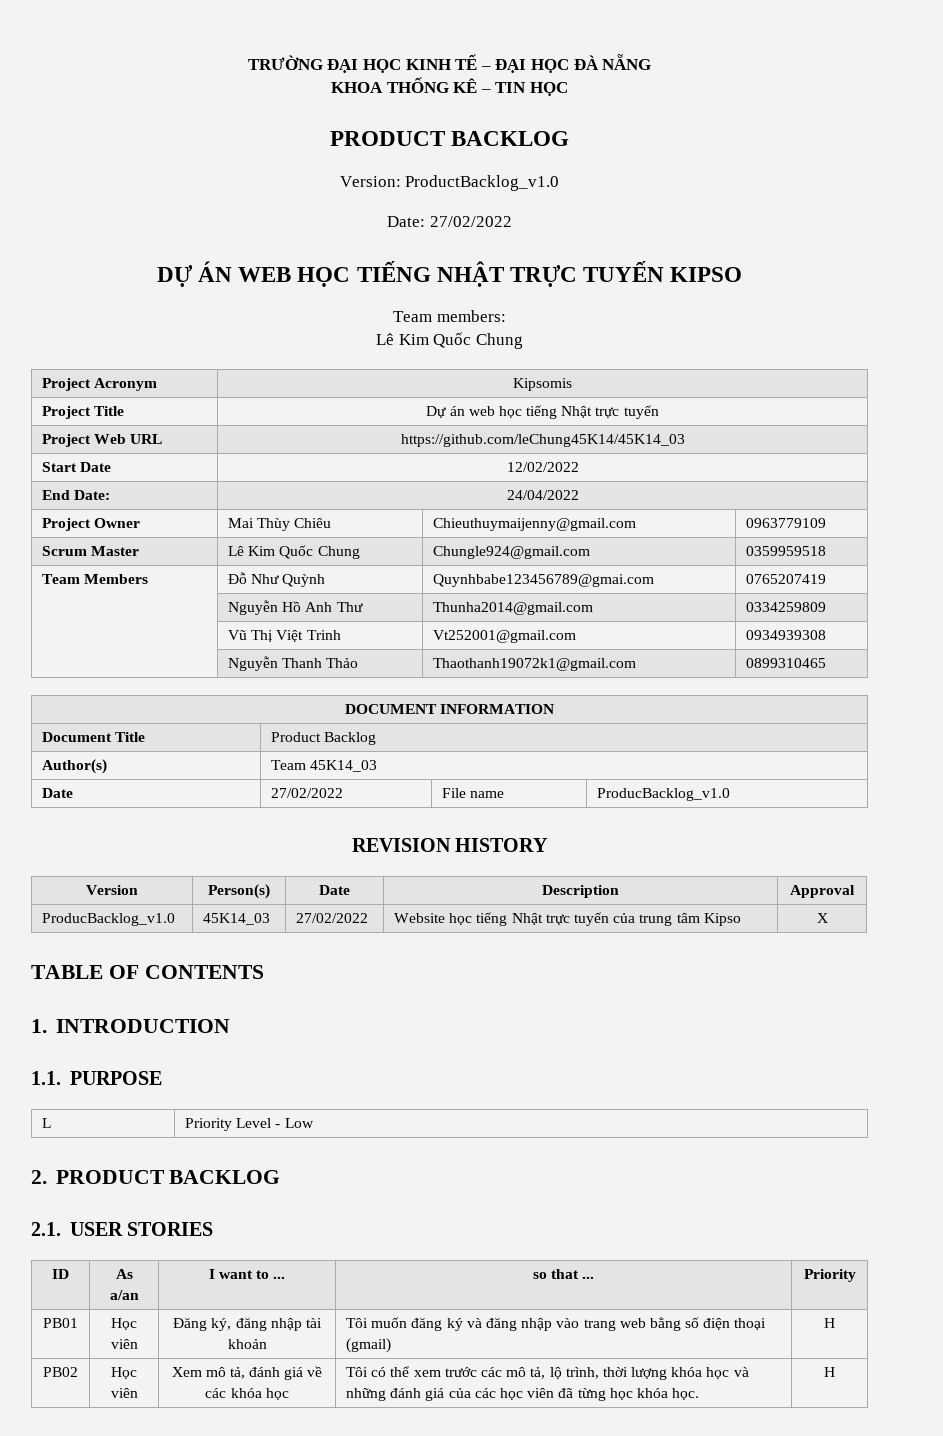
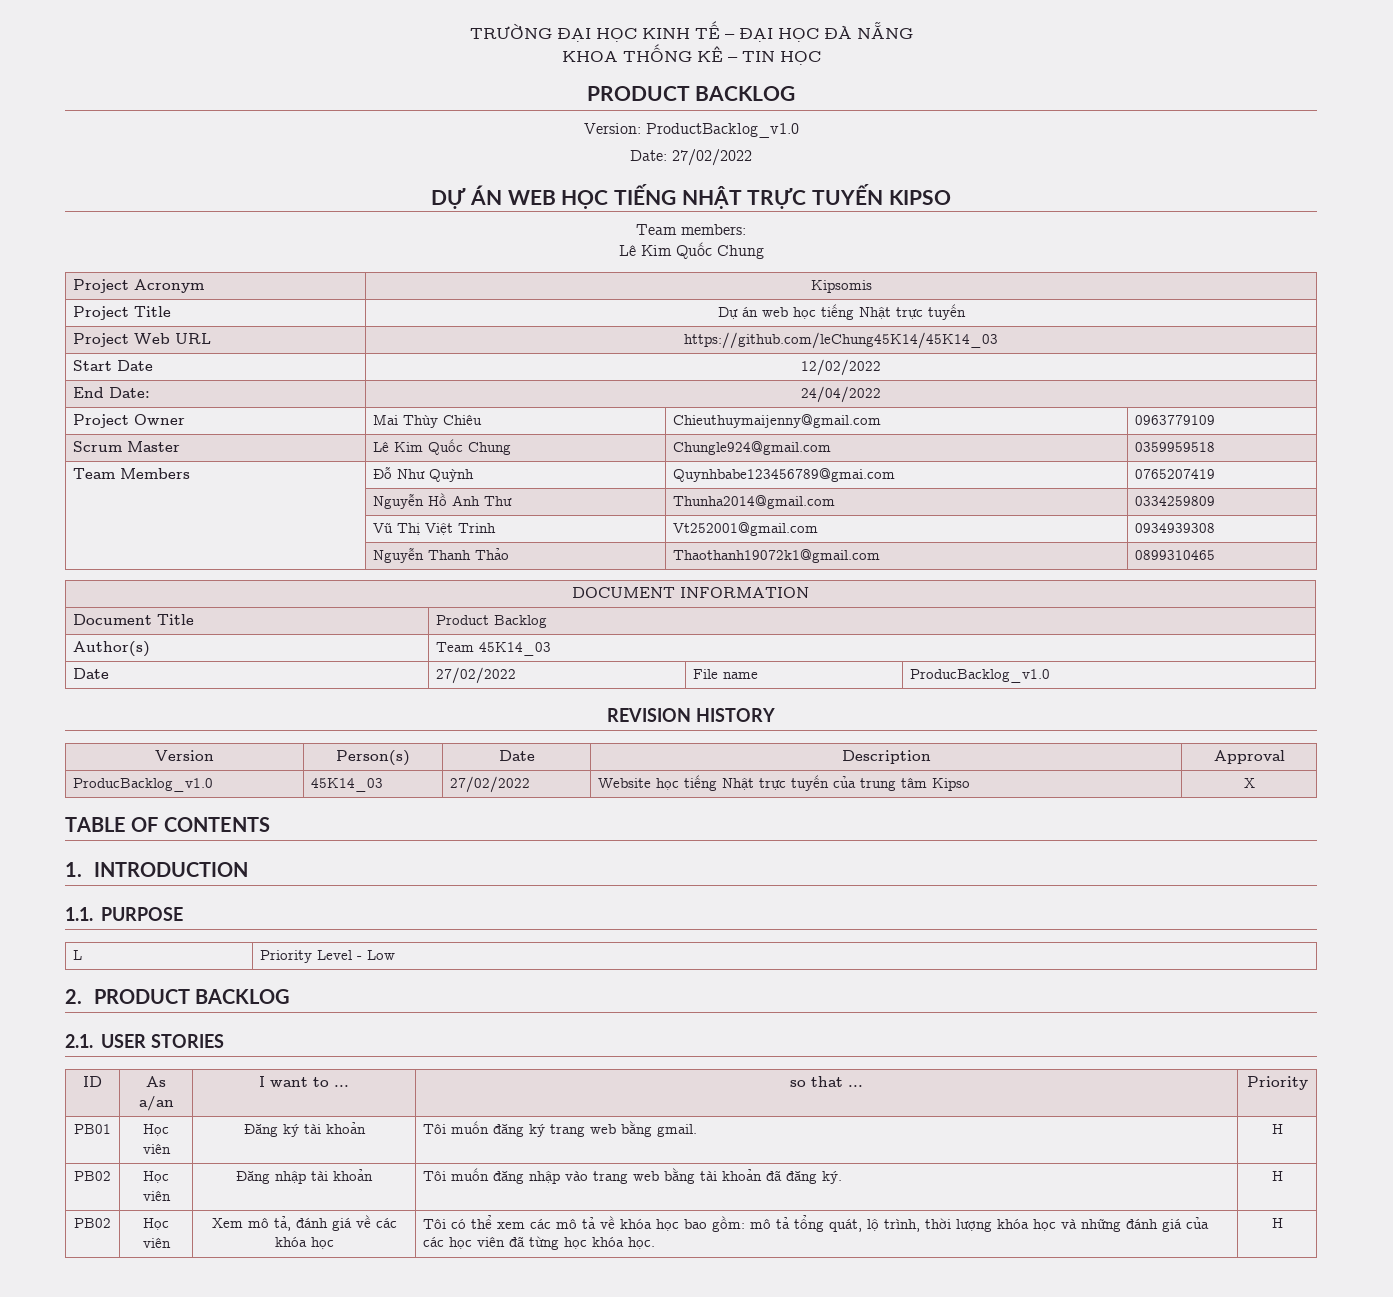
[211,1317,267,1331] ký, đăng -> [282,1122,366,1137] [423,1121,698,1137] [1271,1124,1283,1134] [74,1171,111,1181] [143,1171,169,1183] [142,1190,171,1201] [236,1171,270,1184] ký tài khoản | Tôi muốn đăng ký trang web bằng gmail. | H // PB02 | Học viên | Đăng
[446,1317,517,1331] ký và đăng -> (525, 1177) none
[685,1317,767,1330] [346,1338,392,1353] số điện thoại (gmail) -> [700,1169,843,1184] tài khoản đã đăng ký.
[444,1367,477,1377] trước -> (526, 1225) none
[530,1367,546,1379] tả, -> [582,1215,863,1232] tả về khóa học bao gồm: mô tả tổng quát,

